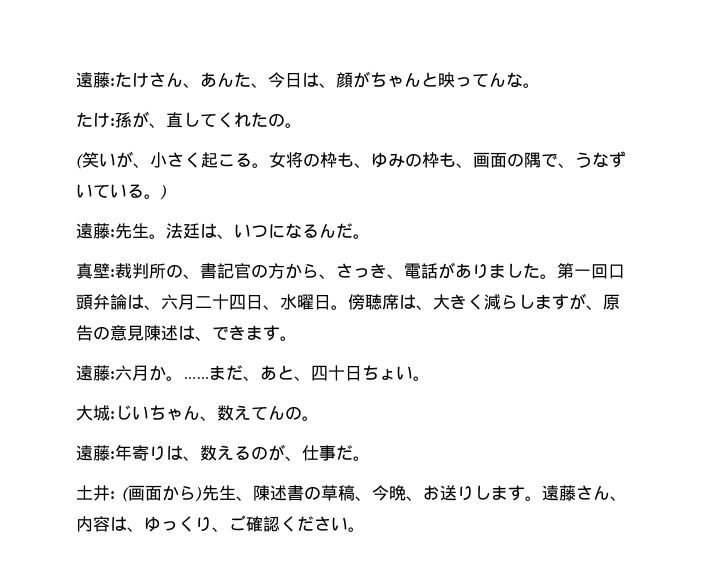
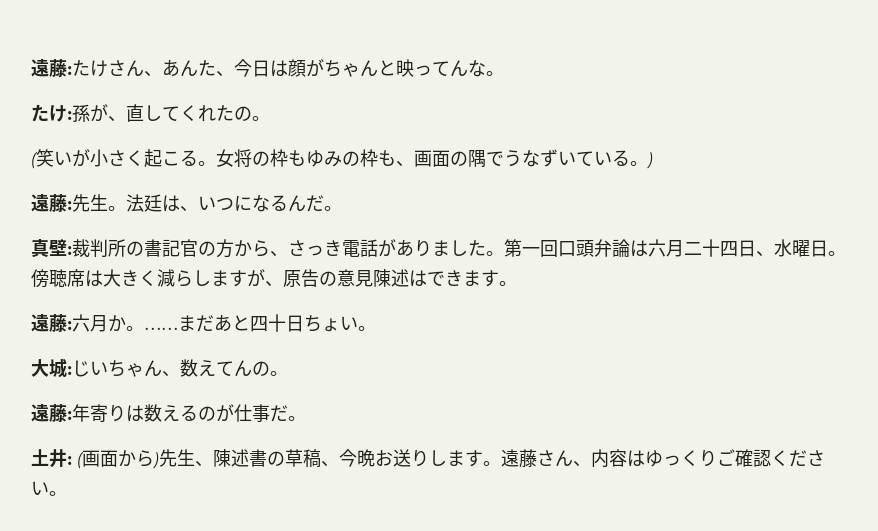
[319,83,336,88] 、 -> (288, 68) none
[133,163,150,168] 、 -> (90, 158) none
[354,163,371,168] 、 -> (306, 158) none
[558,163,575,168] 、 -> (504, 158) none
[183,274,200,279] 、 -> (144, 248) none
[387,274,404,279] 、 -> (342, 248) none
[144,305,161,310] 、 -> (648, 248) none
[416,305,433,310] 、 -> (103, 278) none
[195,336,212,341] 、 -> (427, 278) none
[243,365,311,381] 、あと、 -> [214,314,250,332] あと
[183,456,200,461] 、 -> (144, 413) none
[285,456,302,461] 、 -> (234, 413) none
[406,496,423,501] 、 -> (375, 458) none
[127,527,144,532] 、 -> (645, 458) none
[212,527,229,532] 、 -> (717, 458) none

